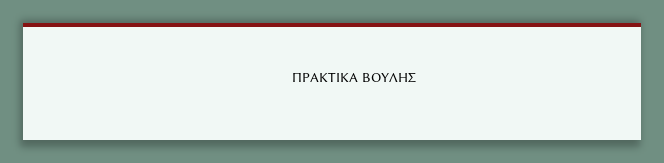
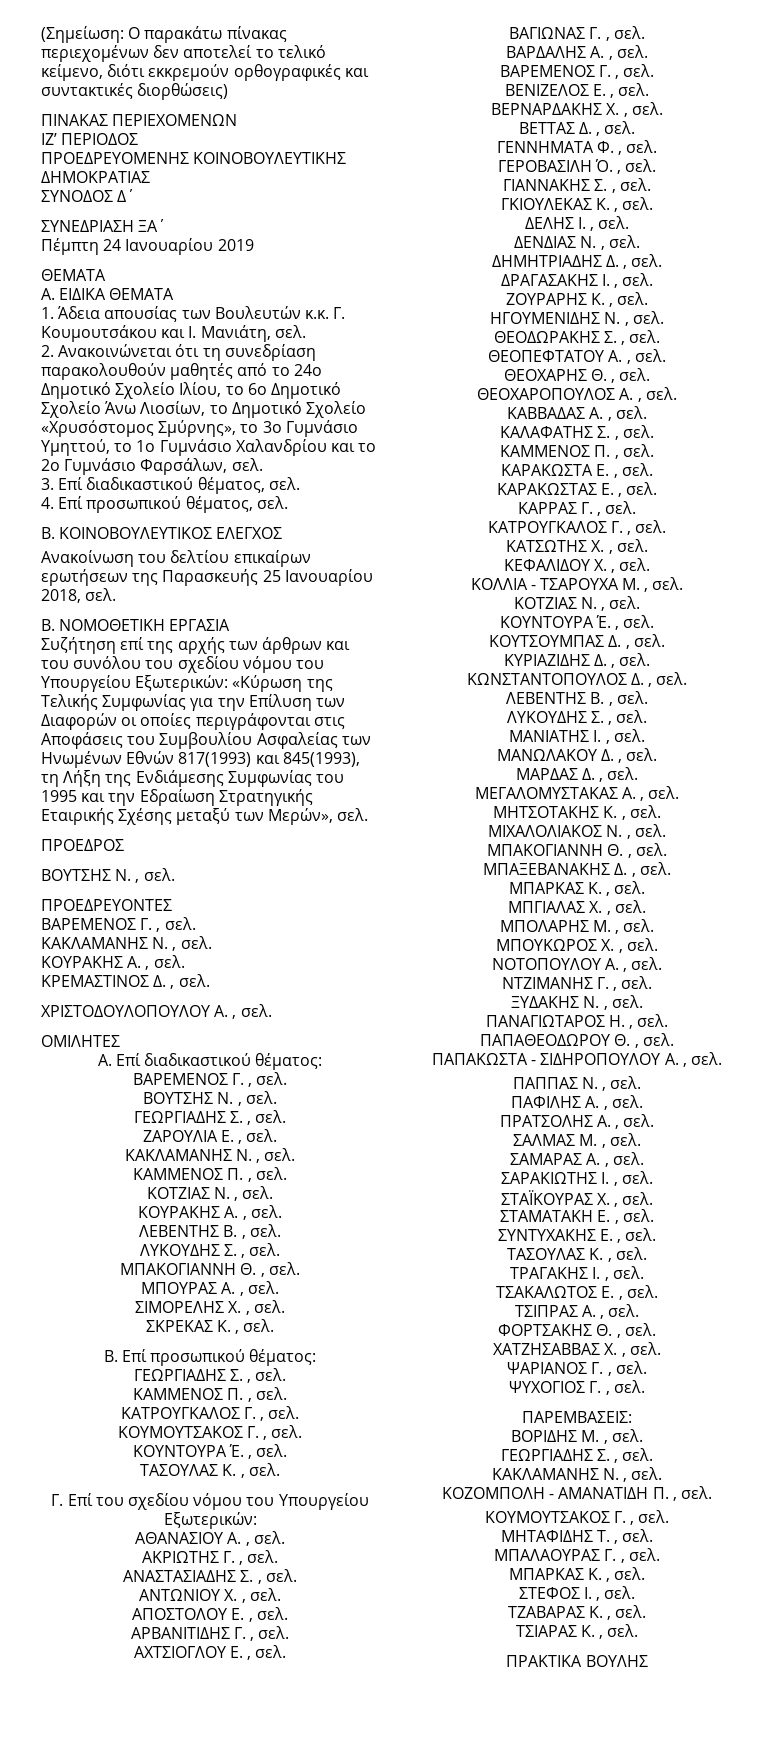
(292, 77) none -> [41,26,287,43] [41,45,326,62] [41,64,369,81] [41,83,229,100] [41,114,238,126] [41,133,139,145] [41,152,347,164] [41,171,150,183] [41,189,136,202] [41,219,167,232] [41,238,254,255] [41,269,106,281] [41,288,175,300] [41,306,346,322] [41,325,306,342] [41,344,316,361] [41,363,322,380] [41,382,341,399] [41,401,366,418] [41,420,358,437] [41,439,377,456] [41,458,263,475] [41,477,300,494] [41,496,288,513] [41,527,283,539] [41,550,311,567] [41,569,373,586] [41,588,117,603] [41,619,231,631] [41,637,351,654] [41,656,324,673] [41,675,333,692] [41,694,345,711] [41,713,345,730] [41,732,371,749] [41,751,360,768] [41,770,344,787] [41,789,313,806] [41,808,368,825] [41,839,124,851] [41,868,175,883] [41,899,172,911] [41,917,196,932] [41,936,212,951] [41,955,185,970] [41,974,210,989] [41,1004,272,1019] [41,1035,120,1047] [97,1053,323,1070] [132,1072,288,1087] [143,1091,277,1106] [133,1110,287,1125] [142,1129,278,1144] [124,1148,296,1163] [133,1167,287,1182] [146,1186,274,1201] [138,1205,282,1220] [139,1224,281,1239] [139,1243,281,1258] [120,1262,300,1277] [141,1281,279,1296] [135,1300,285,1315] [145,1319,275,1334] [103,1349,317,1366] [133,1368,287,1383] [133,1387,287,1402] [120,1406,300,1421] [117,1425,303,1440] [132,1444,288,1459] [140,1463,280,1478] [51,1493,369,1510] [163,1512,257,1529] [135,1531,285,1546] [141,1550,279,1565] [123,1569,297,1584] [139,1588,281,1603] [132,1607,288,1622] [130,1626,290,1641] [133,1645,287,1660] [509,26,645,41] [506,45,648,60] [499,64,655,79] [504,83,650,98] [491,102,663,117] [518,121,636,136] [496,140,658,155] [497,159,657,174] [503,178,651,193] [500,197,654,212] [524,216,630,231] [514,235,640,250] [491,254,663,269] [500,273,654,288] [505,292,649,307] [490,311,664,326] [493,330,661,345] [488,349,666,364] [503,368,651,383] [477,387,677,402] [507,406,647,421] [500,425,654,440] [500,444,654,459] [501,463,653,478] [496,482,658,497] [517,501,637,516] [487,520,667,535] [506,539,648,554] [503,558,651,573] [470,577,684,592] [513,596,641,611] [499,615,655,630] [489,634,665,649] [503,653,651,668] [466,672,688,687] [506,691,648,706] [506,710,648,725] [509,729,645,744] [496,748,658,763] [515,767,639,782] [474,786,680,801] [493,805,661,820] [488,824,666,839] [487,843,667,858] [483,862,671,877] [508,881,646,896] [508,900,646,915] [499,919,655,934] [496,938,658,953] [491,957,663,972] [501,976,653,991] [511,995,643,1010] [485,1014,669,1029] [480,1033,674,1048] [432,1052,722,1067] [512,1076,642,1091] [511,1095,643,1110] [499,1114,655,1129] [513,1133,641,1148] [510,1152,644,1167] [501,1171,653,1186] [500,1190,654,1207] [500,1209,654,1224] [497,1228,657,1243] [507,1247,647,1262] [510,1266,644,1281] [496,1285,658,1300] [514,1304,640,1319] [498,1323,656,1338] [493,1342,661,1357] [507,1361,647,1376] [509,1380,645,1395] [522,1411,632,1423] [511,1429,643,1444] [500,1448,654,1463] [491,1467,663,1482] [442,1486,712,1501] [484,1510,670,1525] [500,1529,654,1544] [494,1548,660,1563] [508,1567,646,1582] [518,1586,636,1601] [507,1605,647,1620] [515,1624,639,1639] (Σημείωση: Ο παρακάτω πίνακας περιεχομένων δεν αποτελεί το τελικό κείμενο, διότι εκκρεμούν ορθογραφικές και συντακτικές διορθώσεις) // ΠΙΝΑΚΑΣ ΠΕΡΙΕΧΟΜΕΝΩΝ // ΙΖ’ ΠΕΡΙΟΔΟΣ // ΠΡΟΕΔΡΕΥΟΜΕΝΗΣ ΚΟΙΝΟΒΟΥΛΕΥΤΙΚΗΣ ΔΗΜΟΚΡΑΤΙΑΣ // ΣΥΝΟΔΟΣ Δ΄ // ΣΥΝΕΔΡΙΑΣΗ ΞΑ΄ // Πέμπτη 24 Ιανουαρίου 2019 // ΘΕΜΑΤΑ // Α. ΕΙΔΙΚΑ ΘΕΜΑΤΑ // 1. Άδεια απουσίας των Βουλευτών κ.κ. Γ. Κουμουτσάκου και Ι. Μανιάτη, σελ. // 2. Ανακοινώνεται ότι τη συνεδρίαση παρακολουθούν μαθητές από το 24ο Δημοτικό Σχολείο Ιλίου, το 6ο Δημοτικό Σχολείο Άνω Λιοσίων, το Δημοτικό Σχολείο «Χρυσόστομος Σμύρνης», το 3ο Γυμνάσιο Υμηττού, το 1ο Γυμνάσιο Χαλανδρίου και το 2ο Γυμνάσιο Φαρσάλων, σελ. // 3. Επί διαδικαστικού θέματος, σελ. // 4. Επί προσωπικού θέματος, σελ. // Β. ΚΟΙΝΟΒΟΥΛΕΥΤΙΚΟΣ ΕΛΕΓΧΟΣ // Ανακοίνωση του δελτίου επικαίρων ερωτήσεων της Παρασκευής 25 Ιανουαρίου 2018, σελ. // Β. ΝΟΜΟΘΕΤΙΚΗ ΕΡΓΑΣΙΑ // Συζήτηση επί της αρχής των άρθρων και του συνόλου του σχεδίου νόμου του Υπουργείου Εξωτερικών: «Κύρωση της Τελικής Συμφωνίας για την Επίλυση των Διαφορών οι οποίες περιγράφονται στις Αποφάσεις του Συμβουλίου Ασφαλείας των Ηνωμένων Εθνών 817(1993) και 845(1993), τη Λήξη της Ενδιάμεσης Συμφωνίας του 1995 και την Εδραίωση Στρατηγικής Εταιρικής Σχέσης μεταξύ των Μερών», σελ. // ΠΡΟΕΔΡΟΣ // ΒΟΥΤΣΗΣ Ν. , σελ. // ΠΡΟΕΔΡΕΥΟΝΤΕΣ // ΒΑΡΕΜΕΝΟΣ Γ. , σελ. // ΚΑΚΛΑΜΑΝΗΣ Ν. , σελ. // ΚΟΥΡΑΚΗΣ Α. , σελ. // ΚΡΕΜΑΣΤΙΝΟΣ Δ. , σελ. // ΧΡΙΣΤΟΔΟΥΛΟΠΟΥΛΟΥ Α. , σελ. // ΟΜΙΛΗΤΕΣ // Α. Επί διαδικαστικού θέματος: // ΒΑΡΕΜΕΝΟΣ Γ. , σελ. // ΒΟΥΤΣΗΣ Ν. , σελ. // ΓΕΩΡΓΙΑΔΗΣ Σ. , σελ. // ΖΑΡΟΥΛΙΑ Ε. , σελ. // ΚΑΚΛΑΜΑΝΗΣ Ν. , σελ. // ΚΑΜΜΕΝΟΣ Π. , σελ. // ΚΟΤΖΙΑΣ Ν. , σελ. // ΚΟΥΡΑΚΗΣ Α. , σελ. // ΛΕΒΕΝΤΗΣ Β. , σελ. // ΛΥΚΟΥΔΗΣ Σ. , σελ. // ΜΠΑΚΟΓΙΑΝΝΗ Θ. , σελ. // ΜΠΟΥΡΑΣ Α. , σελ. // ΣΙΜΟΡΕΛΗΣ Χ. , σελ. // ΣΚΡΕΚΑΣ Κ. , σελ. // Β. Επί προσωπικού θέματος: // ΓΕΩΡΓΙΑΔΗΣ Σ. , σελ. // ΚΑΜΜΕΝΟΣ Π. , σελ. // ΚΑΤΡΟΥΓΚΑΛΟΣ Γ. , σελ. // ΚΟΥΜΟΥΤΣΑΚΟΣ Γ. , σελ. // ΚΟΥΝΤΟΥΡΑ Έ. , σελ. // ΤΑΣΟΥΛΑΣ Κ. , σελ. // Γ. Επί του σχεδίου νόμου του Υπουργείου Εξωτερικών: // ΑΘΑΝΑΣΙΟΥ Α. , σελ. // ΑΚΡΙΩΤΗΣ Γ. , σελ. // ΑΝΑΣΤΑΣΙΑΔΗΣ Σ. , σελ. // ΑΝΤΩΝΙΟΥ Χ. , σελ. // ΑΠΟΣΤΟΛΟΥ Ε. , σελ. // ΑΡΒΑΝΙΤΙΔΗΣ Γ. , σελ. // ΑΧΤΣΙΟΓΛΟΥ Ε. , σελ. // ΒΑΓΙΩΝΑΣ Γ. , σελ. // ΒΑΡΔΑΛΗΣ Α. , σελ. // ΒΑΡΕΜΕΝΟΣ Γ. , σελ. // ΒΕΝΙΖΕΛΟΣ Ε. , σελ. // ΒΕΡΝΑΡΔΑΚΗΣ Χ. , σελ. // ΒΕΤΤΑΣ Δ. , σελ. // ΓΕΝΝΗΜΑΤΑ Φ. , σελ. // ΓΕΡΟΒΑΣΙΛΗ Ό. , σελ. // ΓΙΑΝΝΑΚΗΣ Σ. , σελ. // ΓΚΙΟΥΛΕΚΑΣ Κ. , σελ. // ΔΕΛΗΣ Ι. , σελ. // ΔΕΝΔΙΑΣ Ν. , σελ. // ΔΗΜΗΤΡΙΑΔΗΣ Δ. , σελ. // ΔΡΑΓΑΣΑΚΗΣ Ι. , σελ. // ΖΟΥΡΑΡΗΣ Κ. , σελ. // ΗΓΟΥΜΕΝΙΔΗΣ Ν. , σελ. // ΘΕΟΔΩΡΑΚΗΣ Σ. , σελ. // ΘΕΟΠΕΦΤΑΤΟΥ Α. , σελ. // ΘΕΟΧΑΡΗΣ Θ. , σελ. // ΘΕΟΧΑΡΟΠΟΥΛΟΣ Α. , σελ. // ΚΑΒΒΑΔΑΣ Α. , σελ. // ΚΑΛΑΦΑΤΗΣ Σ. , σελ. // ΚΑΜΜΕΝΟΣ Π. , σελ. // ΚΑΡΑΚΩΣΤΑ Ε. , σελ. // ΚΑΡΑΚΩΣΤΑΣ Ε. , σελ. // ΚΑΡΡΑΣ Γ. , σελ. // ΚΑΤΡΟΥΓΚΑΛΟΣ Γ. , σελ. // ΚΑΤΣΩΤΗΣ Χ. , σελ. // ΚΕΦΑΛΙΔΟΥ Χ. , σελ. // ΚΟΛΛΙΑ - ΤΣΑΡΟΥΧΑ Μ. , σελ. // ΚΟΤΖΙΑΣ Ν. , σελ. // ΚΟΥΝΤΟΥΡΑ Έ. , σελ. // ΚΟΥΤΣΟΥΜΠΑΣ Δ. , σελ. // ΚΥΡΙΑΖΙΔΗΣ Δ. , σελ. // ΚΩΝΣΤΑΝΤΟΠΟΥΛΟΣ Δ. , σελ. // ΛΕΒΕΝΤΗΣ Β. , σελ. // ΛΥΚΟΥΔΗΣ Σ. , σελ. // ΜΑΝΙΑΤΗΣ Ι. , σελ. // ΜΑΝΩΛΑΚΟΥ Δ. , σελ. // ΜΑΡΔΑΣ Δ. , σελ. // ΜΕΓΑΛΟΜΥΣΤΑΚΑΣ Α. , σελ. // ΜΗΤΣΟΤΑΚΗΣ Κ. , σελ. // ΜΙΧΑΛΟΛΙΑΚΟΣ Ν. , σελ. // ΜΠΑΚΟΓΙΑΝΝΗ Θ. , σελ. // ΜΠΑΞΕΒΑΝΑΚΗΣ Δ. , σελ. // ΜΠΑΡΚΑΣ Κ. , σελ. // ΜΠΓΙΑΛΑΣ Χ. , σελ. // ΜΠΟΛΑΡΗΣ Μ. , σελ. // ΜΠΟΥΚΩΡΟΣ Χ. , σελ. // ΝΟΤΟΠΟΥΛΟΥ Α. , σελ. // ΝΤΖΙΜΑΝΗΣ Γ. , σελ. // ΞΥΔΑΚΗΣ Ν. , σελ. // ΠΑΝΑΓΙΩΤΑΡΟΣ Η. , σελ. // ΠΑΠΑΘΕΟΔΩΡΟΥ Θ. , σελ. // ΠΑΠΑΚΩΣΤΑ - ΣΙΔΗΡΟΠΟΥΛΟΥ Α. , σελ. // ΠΑΠΠΑΣ Ν. , σελ. // ΠΑΦΙΛΗΣ Α. , σελ. // ΠΡΑΤΣΟΛΗΣ Α. , σελ. // ΣΑΛΜΑΣ Μ. , σελ. // ΣΑΜΑΡΑΣ Α. , σελ. // ΣΑΡΑΚΙΩΤΗΣ Ι. , σελ. // ΣΤΑΪΚΟΥΡΑΣ Χ. , σελ. // ΣΤΑΜΑΤΑΚΗ Ε. , σελ. // ΣΥΝΤΥΧΑΚΗΣ Ε. , σελ. // ΤΑΣΟΥΛΑΣ Κ. , σελ. // ΤΡΑΓΑΚΗΣ Ι. , σελ. // ΤΣΑΚΑΛΩΤΟΣ Ε. , σελ. // ΤΣΙΠΡΑΣ Α. , σελ. // ΦΟΡΤΣΑΚΗΣ Θ. , σελ. // ΧΑΤΖΗΣΑΒΒΑΣ Χ. , σελ. // ΨΑΡΙΑΝΟΣ Γ. , σελ. // ΨΥΧΟΓΙΟΣ Γ. , σελ. // ΠΑΡΕΜΒΑΣΕΙΣ: // ΒΟΡΙΔΗΣ Μ. , σελ. // ΓΕΩΡΓΙΑΔΗΣ Σ. , σελ. // ΚΑΚΛΑΜΑΝΗΣ Ν. , σελ. // ΚΟΖΟΜΠΟΛΗ - ΑΜΑΝΑΤΙΔΗ Π. , σελ. // ΚΟΥΜΟΥΤΣΑΚΟΣ Γ. , σελ. // ΜΗΤΑΦΙΔΗΣ Τ. , σελ. // ΜΠΑΛΑΟΥΡΑΣ Γ. , σελ. // ΜΠΑΡΚΑΣ Κ. , σελ. // ΣΤΕΦΟΣ Ι. , σελ. // ΤΖΑΒΑΡΑΣ Κ. , σελ. // ΤΣΙΑΡΑΣ Κ. , σελ. //

